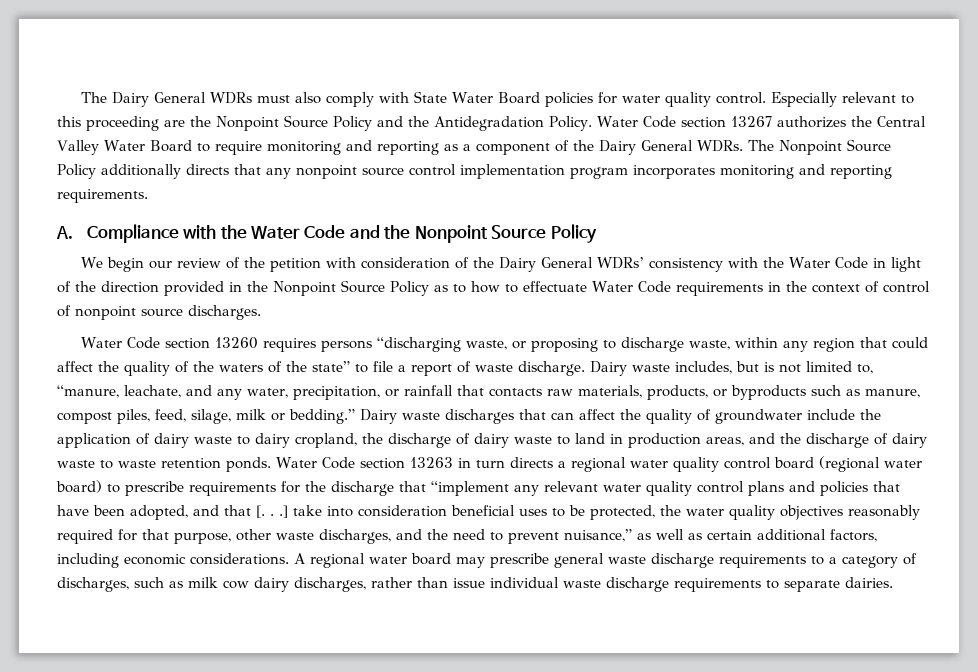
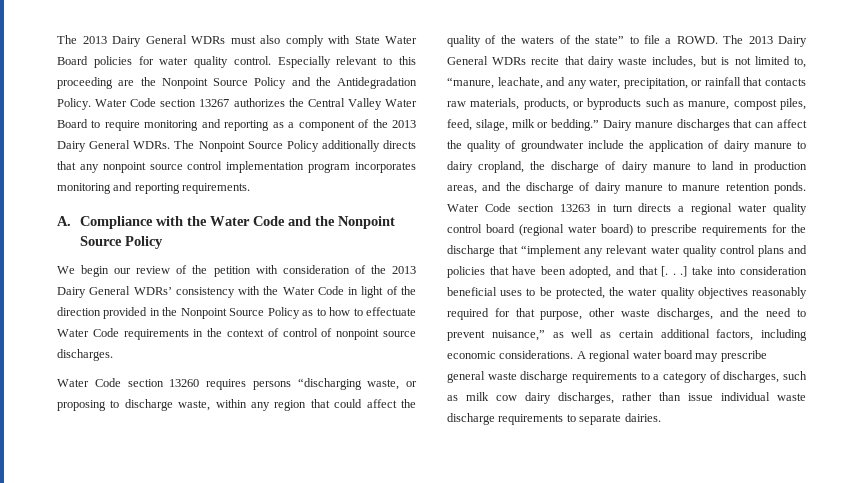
[80,92,107,103] The -> [57,35,107,44] The 2013
(594, 145) none -> [392,120,417,128] 2013
(494, 262) none -> [391,266,416,274] 2013
[411,361,627,376] report of waste discharge. Dairy -> [676,35,807,47] [447,56,614,68] ROWD. The 2013 Dairy General WDRs recite that dairy
[402,412,440,420] waste -> [634,122,673,128] manure
[194,436,232,444] waste -> [753,143,792,149] manure
[514,436,552,444] waste -> [652,164,691,170] manure
[57,460,156,469] waste to waste -> [624,183,721,191] manure to manure

